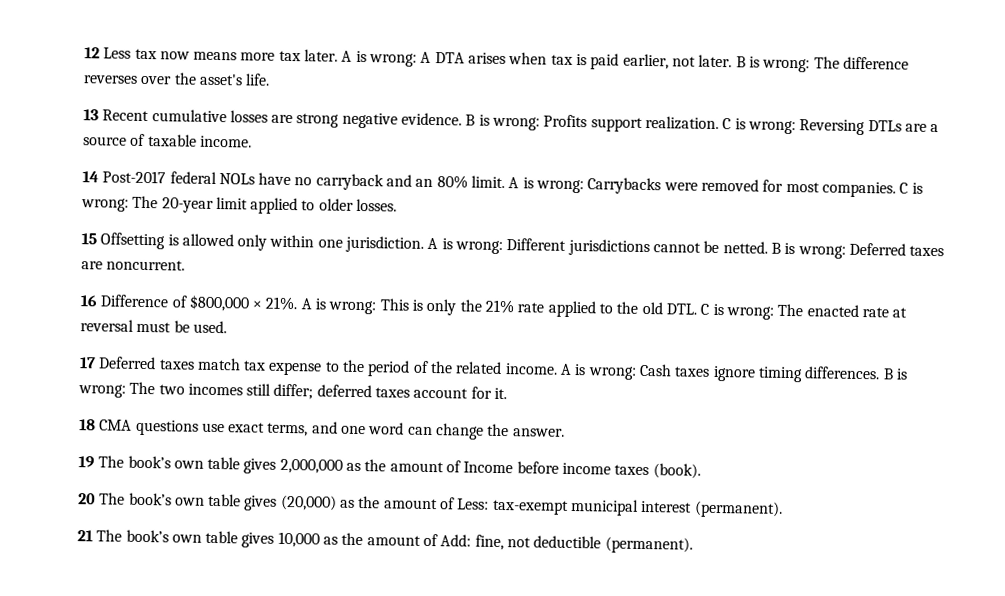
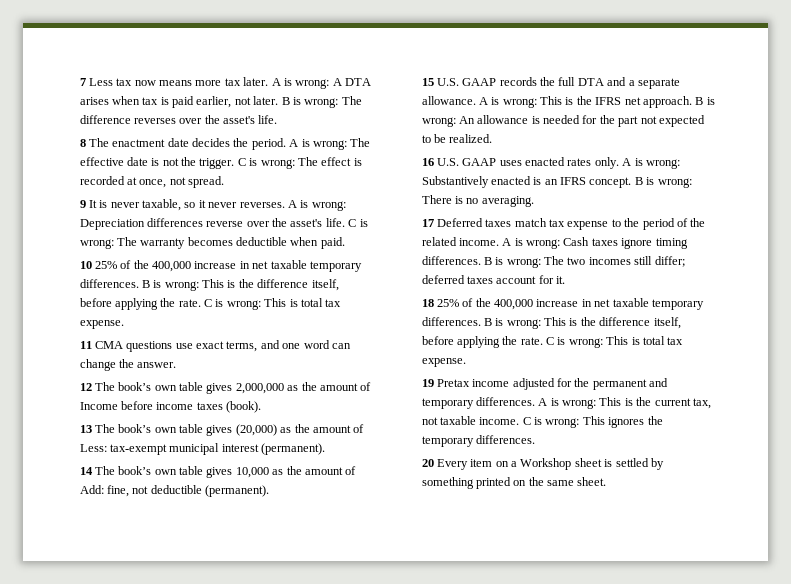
[83,47,100,59] 12 -> [79,78,86,86] 7
[82,109,940,136] [82,133,252,148] [81,170,923,198] [80,195,398,215] [80,232,945,259] [80,259,186,271] [79,294,908,320] [79,319,227,334] 13 Recent cumulative losses are strong negative evidence. B is wrong: Profits support realization. C is wrong: Reversing DTLs are a source of taxable income. // 14 Post-2017 federal NOLs have no carryback and an 80% limit. A is wrong: Carrybacks were removed for most companies. C is wrong: The 20-year limit applied to older losses. // 15 Offsetting is allowed only within one jurisdiction. A is wrong: Different jurisdictions cannot be netted. B is wrong: Deferred taxes are noncurrent. // 16 Difference of $800,000 × 21%. A is wrong: This is only the 21% rate applied to the old DTL. C is wrong: The enacted rate at reversal must be used. -> [79,138,371,150] [79,157,362,169] [79,176,225,188] [79,199,346,211] [79,218,368,230] [79,237,345,249] [79,260,362,272] [79,279,339,291] [79,298,342,310] [79,320,124,329] [79,340,351,352] [79,359,177,371] [79,382,372,394] [79,401,262,413] [79,424,365,436] [79,443,326,455] [79,466,357,478] [79,485,270,497] [421,77,680,89] [421,96,715,108] [421,115,705,127] [421,134,493,143] [421,157,680,169] [421,176,692,188] [421,195,534,207] 8 The enactment date decides the period. A is wrong: The effective date is not the trigger. C is wrong: The effect is recorded at once, not spread. // 9 It is never taxable, so it never reverses. A is wrong: Depreciation differences reverse over the asset's life. C is wrong: The warranty becomes deductible when paid. // 10 25% of the 400,000 increase in net taxable temporary differences. B is wrong: This is the difference itself, before applying the rate. C is wrong: This is total tax expense. // 11 CMA questions use exact terms, and one word can change the answer. // 12 The book’s own table gives 2,000,000 as the amount of Income before income taxes (book). // 13 The book’s own table gives (20,000) as the amount of Less: tax-exempt municipal interest (permanent). // 14 The book’s own table gives 10,000 as the amount of Add: fine, not deductible (permanent). // 15 U.S. GAAP records the full DTA and a separate allowance. A is wrong: This is the IFRS net approach. B is wrong: An allowance is needed for the part not expected to be realized. // 16 U.S. GAAP uses enacted rates only. A is wrong: Substantively enacted is an IFRS concept. B is wrong: There is no averaging.
[99,419,565,440] [77,455,701,479] [77,492,783,518] [76,529,693,554] CMA questions use exact terms, and one word can change the answer. // 19 The book’s own table gives 2,000,000 as the amount of Income before income taxes (book). // 20 The book’s own table gives (20,000) as the amount of Less: tax-exempt municipal interest (permanent). // 21 The book’s own table gives 10,000 as the amount of Add: fine, not deductible (permanent). -> [436,298,704,310] [421,317,681,329] [421,336,684,348] [421,358,466,367] [421,378,669,390] [421,397,711,409] [421,416,663,428] [421,435,535,447] [421,458,664,470] [421,477,607,489] 25% of the 400,000 increase in net taxable temporary differences. B is wrong: This is the difference itself, before applying the rate. C is wrong: This is total tax expense. // 19 Pretax income adjusted for the permanent and temporary differences. A is wrong: This is the current tax, not taxable income. C is wrong: This ignores the temporary differences. // 20 Every item on a Workshop sheet is settled by something printed on the same sheet.

